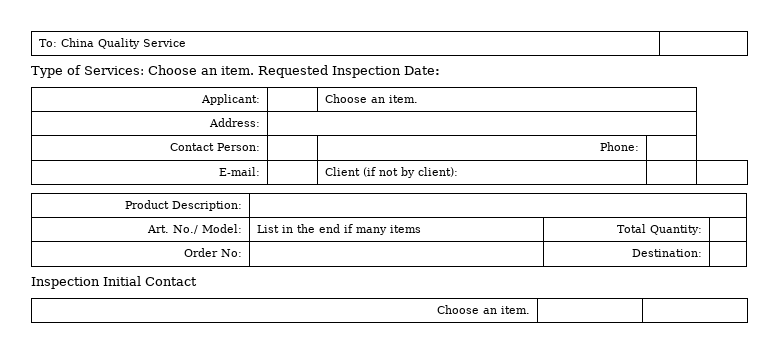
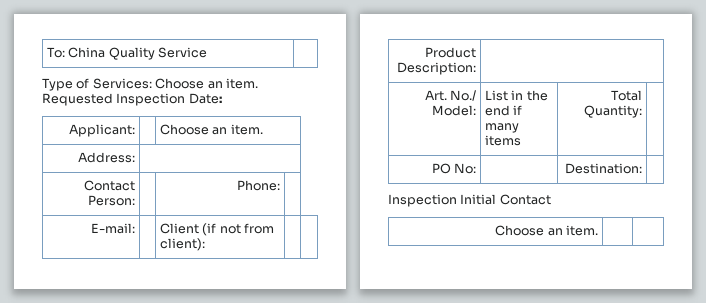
[401,167,416,178] by -> [244,223,275,234] from
[183,248,218,257] Order -> [431,163,451,174] PO

